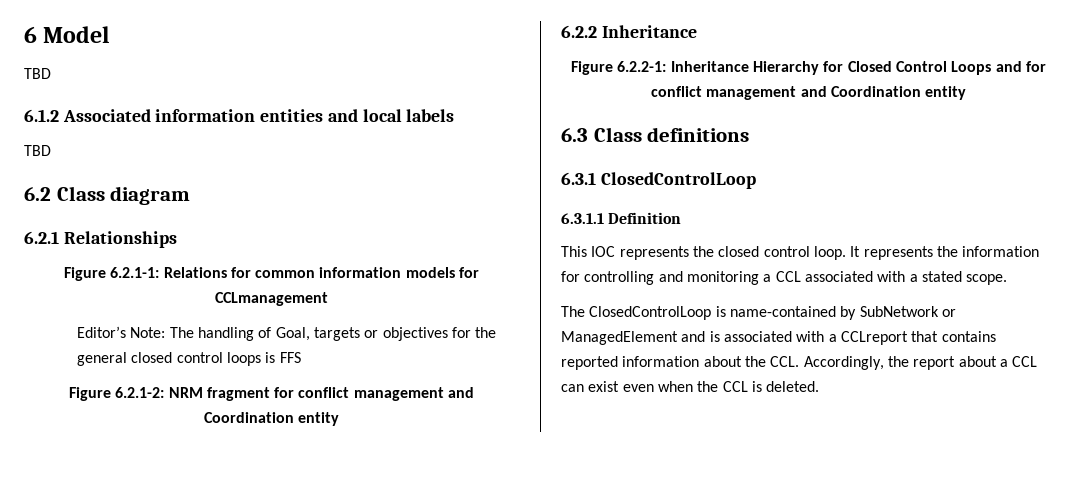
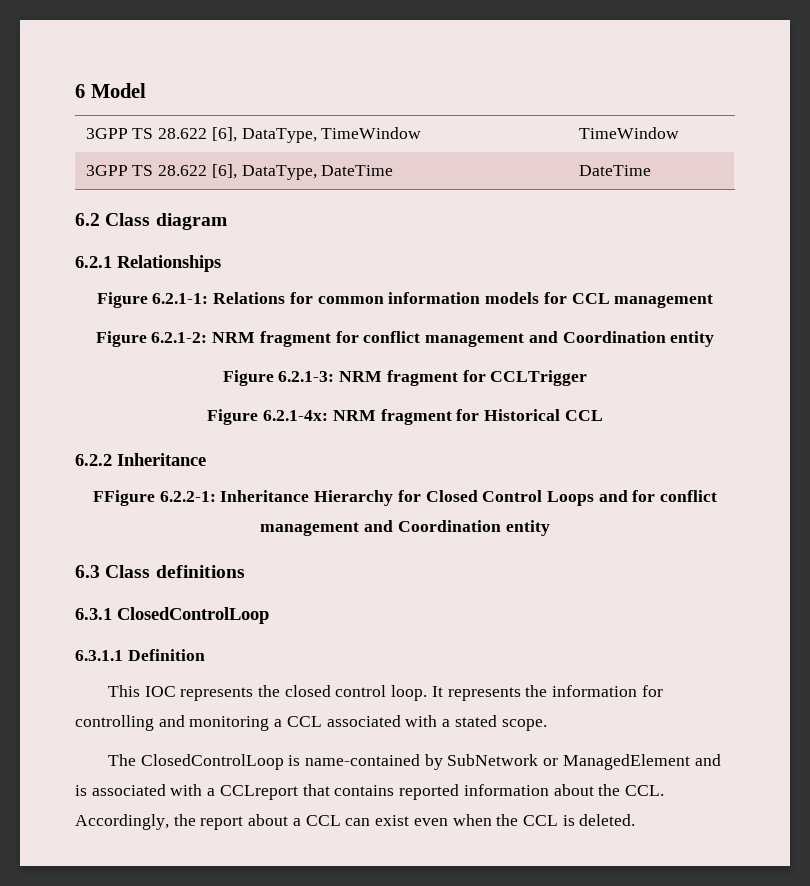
[24,68,51,79] [24,109,455,122] [24,145,51,156] // TBD // 6.1.2 Associated information entities and local labels // TBD -> [85,127,422,143] [578,127,679,139] [85,164,394,180] [578,165,651,176] // 3GPP TS 28.622 [6], DataType, TimeWindow | TimeWindow // 3GPP TS 28.622 [6], DataType, DateTime | DateTime
[215,292,328,306] [77,326,497,341] [77,352,301,366] CCLmanagement // Editor’s Note: The handling of Goal, targets or objectives for the general closed control loops is FFS -> [571,293,714,308] CCL management
(340, 419) none -> [222,370,588,386] [207,409,603,425] // Figure 6.2.1-3: NRM fragment for CCLTrigger // Figure 6.2.1-4x: NRM fragment for Historical CCL
[571,61,614,75] Figure -> [92,490,155,506] FFigure

